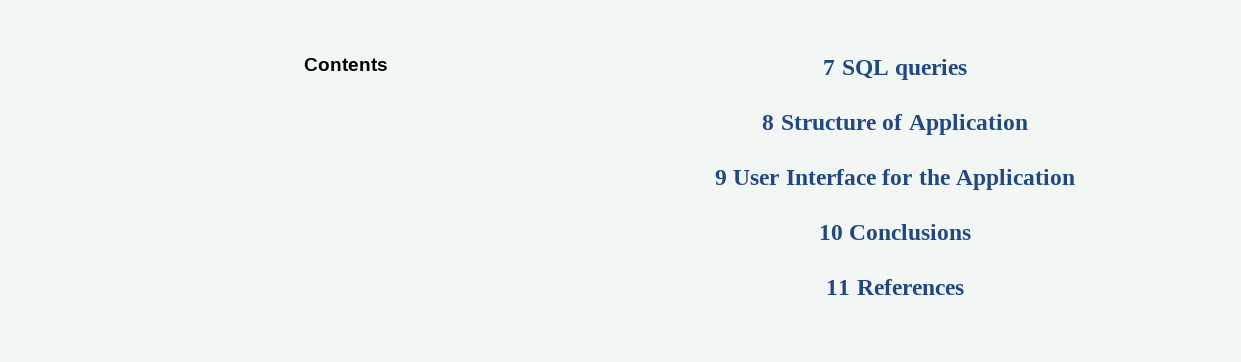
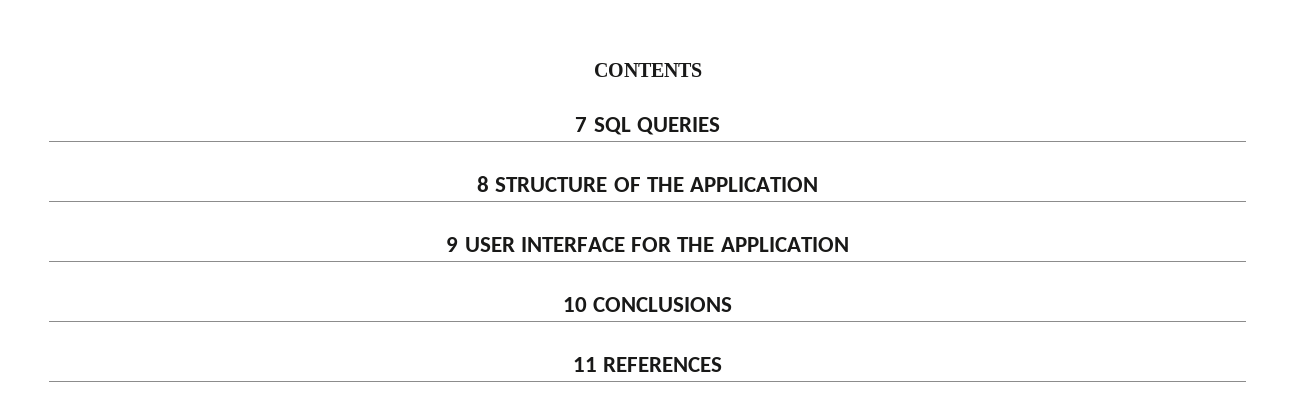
[304,58,388,71] Contents -> [593,63,702,77] CONTENTS
[894,59,967,80] queries -> [636,117,720,135] QUERIES
[780,114,1028,135] [715,169,1075,190] Structure of Application // 9 User Interface for the Application -> [495,177,818,192] [446,237,849,252] STRUCTURE OF THE APPLICATION // 9 USER INTERFACE FOR THE APPLICATION
[849,224,972,240] Conclusions -> [593,297,733,312] CONCLUSIONS
[856,279,964,295] References -> [603,357,723,372] REFERENCES

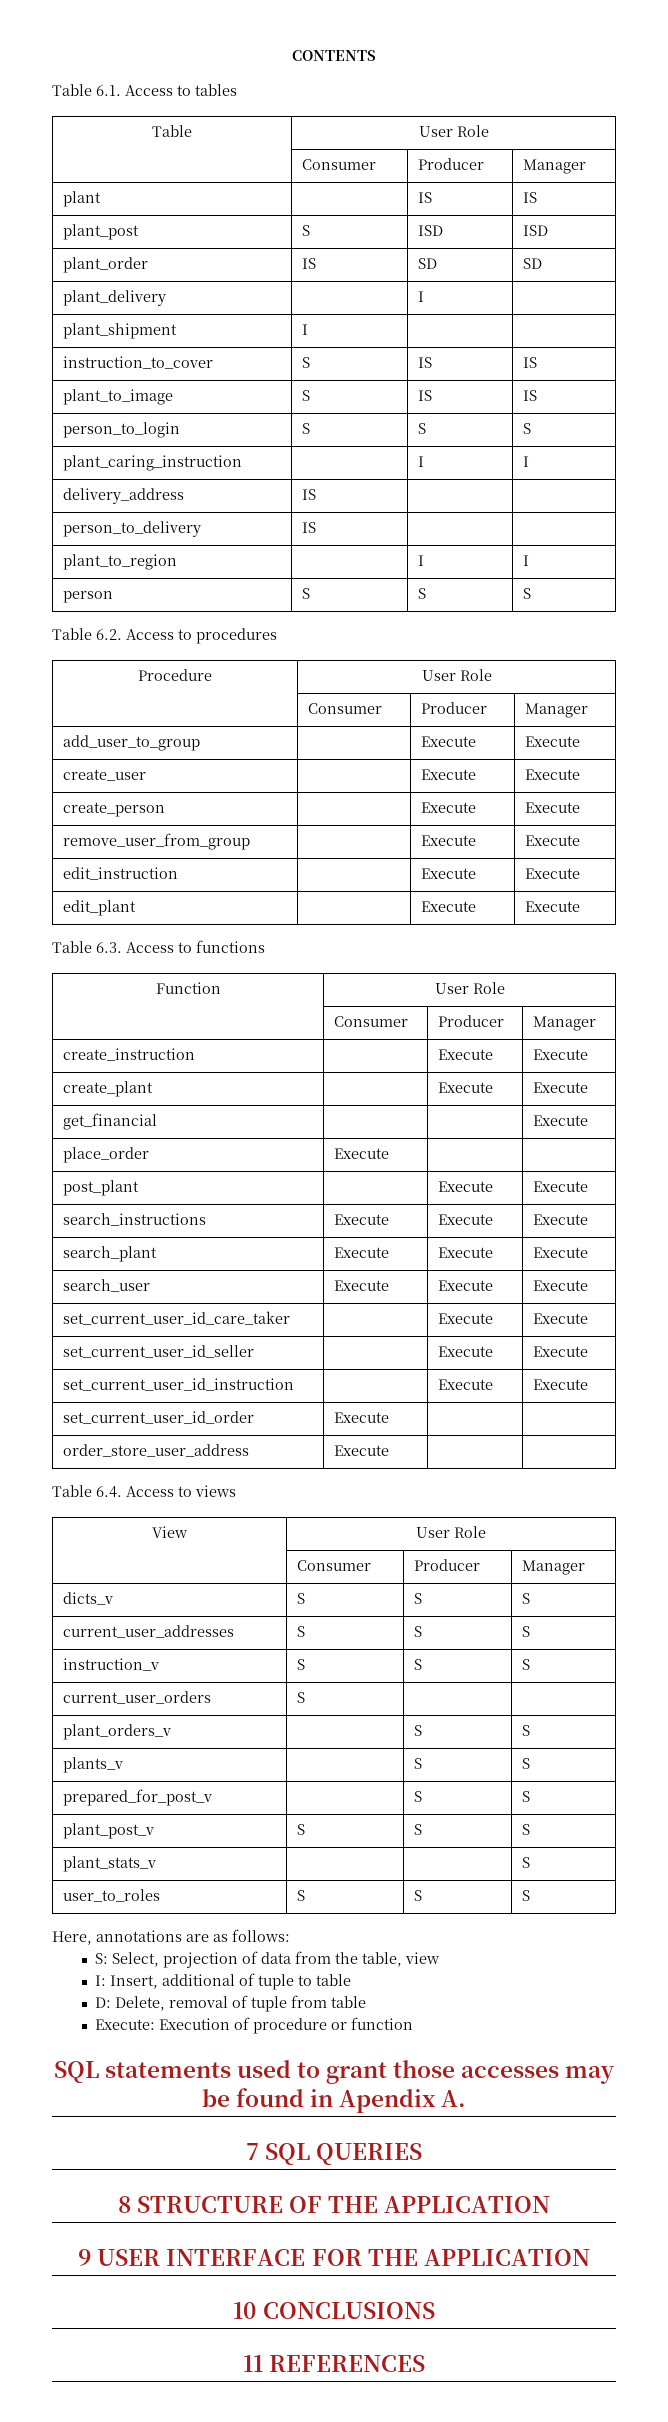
(702, 70) none -> [52,84,237,96] [152,125,192,137] [418,125,489,137] [302,159,377,170] [418,158,485,170] [523,159,587,174] [63,191,102,207] [418,192,433,203] [523,192,538,203] [63,224,140,240] [302,225,311,236] [418,225,444,236] [523,225,549,236] [63,257,149,273] [302,258,317,269] [418,258,438,269] [523,258,543,269] [63,290,167,306] [418,291,425,302] [63,323,178,339] [302,324,309,335] [63,356,214,369] [302,357,311,368] [418,357,433,368] [523,357,538,368] [63,389,174,405] [302,390,311,401] [418,390,433,401] [523,390,538,401] [63,422,181,438] [302,423,311,434] [418,423,427,434] [523,423,532,434] [63,455,243,471] [418,456,425,467] [523,456,530,467] [63,488,185,504] [302,489,317,500] [63,521,202,537] [302,522,317,533] [63,554,178,570] [418,555,425,566] [523,555,530,566] [63,591,114,603] [302,588,311,599] [418,588,427,599] [523,588,532,599] [52,628,277,644] [138,669,212,681] [421,669,492,681] [308,703,383,714] [421,702,488,714] [525,703,589,718] [63,735,201,751] [421,736,477,747] [525,736,581,747] [63,769,147,781] [421,769,477,780] [525,769,581,780] [63,802,166,817] [421,802,477,813] [525,802,581,813] [63,833,251,850] [421,835,477,846] [525,835,581,846] [63,867,179,880] [421,868,477,879] [525,868,581,879] [63,900,137,916] [421,901,477,912] [525,901,581,912] [52,940,265,953] [155,982,221,994] [434,982,505,994] [334,1016,409,1027] [438,1015,505,1027] [533,1016,597,1031] [63,1048,196,1061] [438,1049,494,1060] [533,1049,589,1060] [63,1081,154,1097] [438,1082,494,1093] [533,1082,589,1093] [63,1113,158,1130] [533,1115,589,1126] [63,1147,150,1163] [334,1148,390,1159] [63,1180,140,1196] [438,1181,494,1192] [533,1181,589,1192] [63,1213,207,1226] [334,1214,390,1225] [438,1214,494,1225] [533,1214,589,1225] [63,1246,158,1262] [334,1247,390,1258] [438,1247,494,1258] [533,1247,589,1258] [63,1279,151,1292] [334,1280,390,1291] [438,1280,494,1291] [533,1280,589,1291] [63,1311,291,1325] [438,1313,494,1324] [533,1313,589,1324] [63,1345,255,1358] [438,1346,494,1357] [533,1346,589,1357] [63,1378,295,1391] [438,1379,494,1390] [533,1379,589,1390] [63,1411,255,1424] [334,1412,390,1423] [63,1444,250,1457] [334,1445,390,1456] [52,1485,236,1498] [152,1526,188,1538] [416,1526,487,1538] [297,1560,372,1571] [414,1559,481,1571] [522,1560,586,1575] [63,1592,114,1605] [297,1593,306,1604] [414,1593,423,1604] [522,1593,531,1604] [63,1625,235,1638] [297,1626,306,1637] [414,1626,423,1637] [522,1626,531,1637] [63,1658,160,1671] [297,1659,306,1670] [414,1659,423,1670] [522,1659,531,1670] [63,1691,212,1704] [297,1692,306,1703] [63,1724,172,1740] [414,1725,423,1736] [522,1725,531,1736] [63,1757,124,1773] [414,1758,423,1769] [522,1758,531,1769] [63,1789,213,1806] [414,1791,423,1802] [522,1791,531,1802] [63,1823,155,1839] [297,1824,306,1835] [414,1824,423,1835] [522,1824,531,1835] [63,1856,157,1872] [522,1857,531,1868] [63,1889,161,1902] [297,1890,306,1901] [414,1890,423,1901] [522,1890,531,1901] [52,1929,290,1945] [94,1951,440,1968] [94,1973,351,1990] [94,1995,366,2012] [94,2017,413,2034] [53,2060,616,2084] [201,2088,467,2113] // Table 6.1. Access to tables // Table | User Role // | Consumer | Producer | Manager // plant | | IS | IS // plant_post | S | ISD | ISD // plant_order | IS | SD | SD // plant_delivery | | I | // plant_shipment | I | | // instruction_to_cover | S | IS | IS // plant_to_image | S | IS | IS // person_to_login | S | S | S // plant_caring_instruction | | I | I // delivery_address | IS | | // person_to_delivery | IS | | // plant_to_region | | I | I // person | S | S | S // Table 6.2. Access to procedures // Procedure | User Role // | Consumer | Producer | Manager // add_user_to_group | | Execute | Execute // create_user | | Execute | Execute // create_person | | Execute | Execute // remove_user_from_group | | Execute | Execute // edit_instruction | | Execute | Execute // edit_plant | | Execute | Execute // Table 6.3. Access to functions // Function | User Role // | Consumer | Producer | Manager // create_instruction | | Execute | Execute // create_plant | | Execute | Execute // get_financial | | | Execute // place_order | Execute | | // post_plant | | Execute | Execute // search_instructions | Execute | Execute | Execute // search_plant | Execute | Execute | Execute // search_user | Execute | Execute | Execute // set_current_user_id_care_taker | | Execute | Execute // set_current_user_id_seller | | Execute | Execute // set_current_user_id_instruction | | Execute | Execute // set_current_user_id_order | Execute | | // order_store_user_address | Execute | | // Table 6.4. Access to views // View | User Role // | Consumer | Producer | Manager // dicts_v | S | S | S // current_user_addresses | S | S | S // instruction_v | S | S | S // current_user_orders | S | | // plant_orders_v | | S | S // plants_v | | S | S // prepared_for_post_v | | S | S // plant_post_v | S | S | S // plant_stats_v | | | S // user_to_roles | S | S | S // Here, annotations are as follows: // S: Select, projection of data from the table, view // I: Insert, additional of tuple to table // D: Delete, removal of tuple from table // Execute: Execution of procedure or function // SQL statements used to grant those accesses may be found in Apendix A.

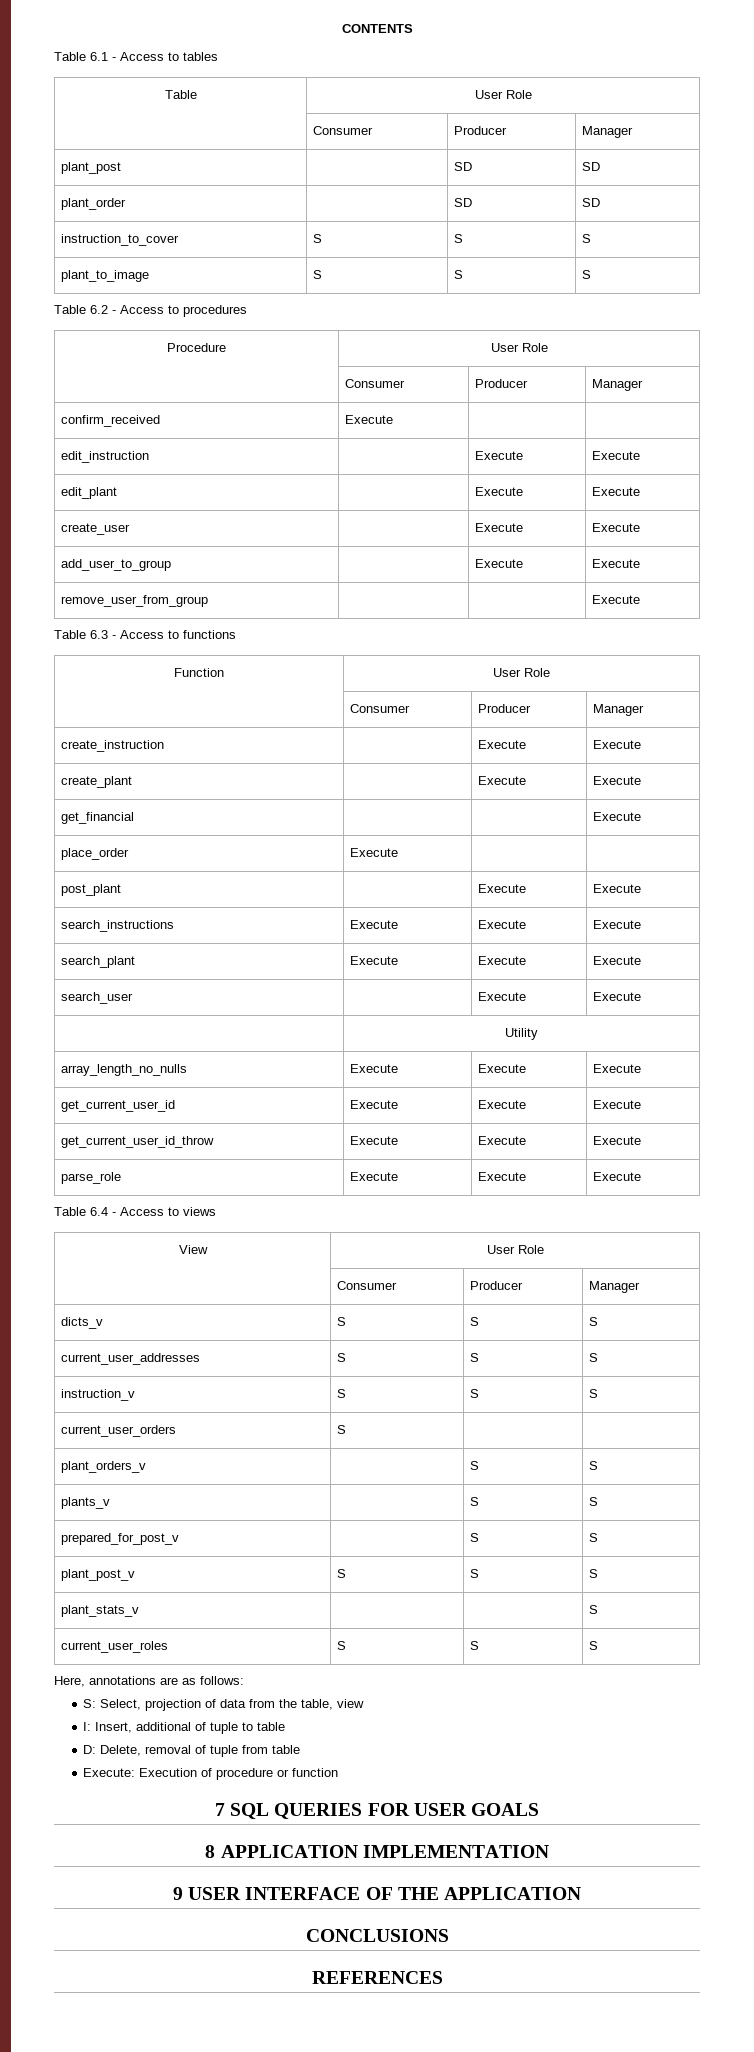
[96,85,121,96] 6.1. -> [90,52,116,61] 6.1 -
[63,191,102,207] [418,192,433,203] [523,192,538,203] [63,224,140,240] [302,225,311,236] [418,225,444,236] [523,225,549,236] [63,257,149,273] [302,258,317,269] [418,258,438,269] [523,258,543,269] [63,290,167,306] [418,291,425,302] [63,323,178,339] [302,324,309,335] [63,356,214,369] [302,357,311,368] [418,357,433,368] [523,357,538,368] [63,389,174,405] [302,390,311,401] [418,390,433,401] [523,390,538,401] [63,422,181,438] [302,423,311,434] [418,423,427,434] [523,423,532,434] [63,455,243,471] [418,456,425,467] [523,456,530,467] [63,488,185,504] [302,489,317,500] [63,521,202,537] [302,522,317,533] [63,554,178,570] [418,555,425,566] [523,555,530,566] [63,591,114,603] plant | | IS | IS // plant_post | S | ISD | ISD // plant_order | IS | SD | SD // plant_delivery | | I | // plant_shipment | I | | // instruction_to_cover | S | IS | IS // plant_to_image | S | IS | IS // person_to_login | S | S | S // plant_caring_instruction | | I | I // delivery_address | IS | | // person_to_delivery | IS | | // plant_to_region | | I | I // person -> [60,162,121,174] [453,162,472,171] [581,162,600,171] [60,198,126,210] [453,198,472,207] [581,198,600,207] [60,234,179,246] [312,234,322,243] [453,234,463,243] [581,234,591,243] [60,270,149,282] plant_post | | SD | SD // plant_order | | SD | SD // instruction_to_cover | S | S | S // plant_to_image
[96,629,122,640] 6.2. -> [90,305,116,314] 6.2 -
[63,735,201,751] [421,736,477,747] [525,736,581,747] [63,769,147,781] [421,769,477,780] [525,769,581,780] [63,802,166,817] [421,802,477,813] [525,802,581,813] [63,833,251,850] [421,835,477,846] [525,835,581,846] add_user_to_group | | Execute | Execute // create_user | | Execute | Execute // create_person | | Execute | Execute // remove_user_from_group | | Execute | Execute -> [60,415,160,427] [344,415,393,424] confirm_received | Execute | |
[52,941,122,953] // Table 6.3. -> [60,523,130,535] [474,523,523,532] [591,523,640,532] [60,559,171,571] [474,559,523,568] [591,559,640,568] [60,595,208,607] [591,595,640,604] [54,630,116,639] // create_user | | Execute | Execute // add_user_to_group | | Execute | Execute // remove_user_from_group | | | Execute // Table 6.3 -
[334,1280,390,1291] [438,1280,494,1291] [533,1280,589,1291] [63,1311,291,1325] [438,1313,494,1324] [533,1313,589,1324] [63,1345,255,1358] [438,1346,494,1357] [533,1346,589,1357] [63,1378,295,1391] [438,1379,494,1390] [533,1379,589,1390] [63,1411,255,1424] [334,1412,390,1423] [63,1444,250,1457] [334,1445,390,1456] [52,1485,122,1498] Execute | Execute | Execute // set_current_user_id_care_taker | | Execute | Execute // set_current_user_id_seller | | Execute | Execute // set_current_user_id_instruction | | Execute | Execute // set_current_user_id_order | Execute | | // order_store_user_address | Execute | | // Table 6.4. -> [477,992,526,1001] [592,992,641,1001] [504,1028,538,1040] [60,1064,187,1076] [349,1064,398,1073] [477,1064,526,1073] [592,1064,641,1073] [60,1100,175,1112] [349,1100,398,1109] [477,1100,526,1109] [592,1100,641,1109] [60,1136,214,1148] [349,1136,398,1145] [477,1136,526,1145] [592,1136,641,1145] [60,1172,121,1184] [349,1172,398,1181] [477,1172,526,1181] [592,1172,641,1181] [54,1207,116,1216] | Execute | Execute // | Utility // array_length_no_nulls | Execute | Execute | Execute // get_current_user_id | Execute | Execute | Execute // get_current_user_id_throw | Execute | Execute | Execute // parse_role | Execute | Execute | Execute // Table 6.4 -
[63,1889,161,1902] user_to_roles -> [60,1641,168,1653] current_user_roles
[53,2060,616,2084] [201,2088,467,2113] [245,2143,423,2165] [117,2196,551,2213] [78,2249,590,2266] [233,2302,257,2319] SQL statements used to grant those accesses may be found in Apendix A. // 7 SQL QUERIES // 8 STRUCTURE OF THE APPLICATION // 9 USER INTERFACE FOR THE APPLICATION // 10 -> [214,1803,540,1819] [205,1845,549,1858] [172,1887,582,1900] 7 SQL QUERIES FOR USER GOALS // 8 APPLICATION IMPLEMENTATION // 9 USER INTERFACE OF THE APPLICATION //
[242,2355,263,2372] 11 -> (449, 1935) none

